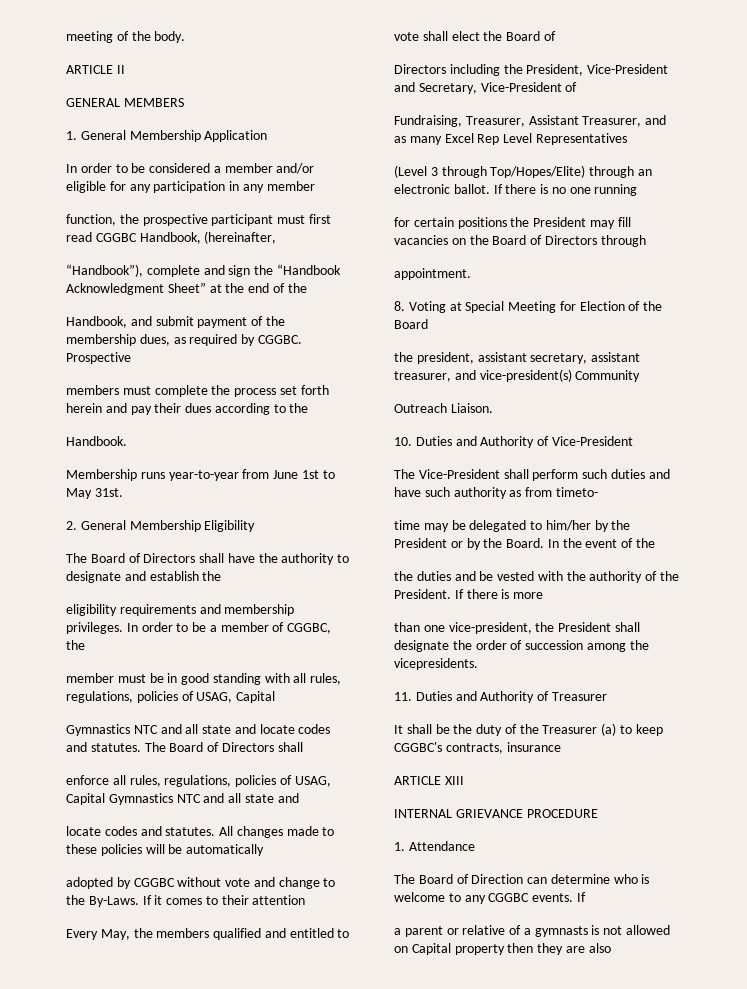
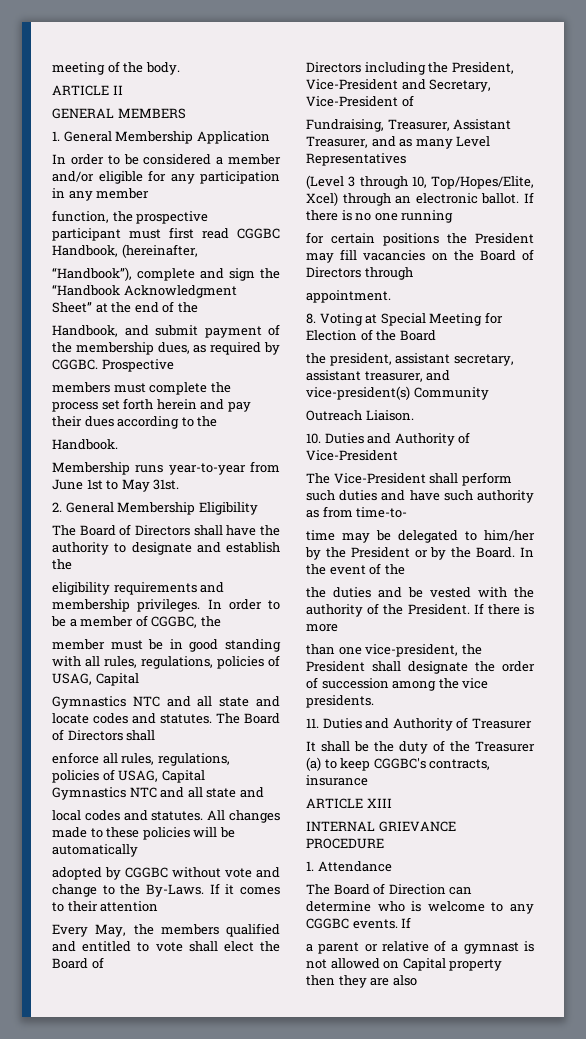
[66,826,101,836] locate -> [52,810,81,821] local
[444,133,500,145] Excel Rep -> (453, 144) none
[490,165,586,178] Top/Hopes/Elite) -> [411,176,534,189] [306,192,338,206] 10, Top/Hopes/Elite, Xcel)
[555,487,598,497] timeto- -> [356,507,408,518] time-to-
[394,658,478,670] vicepresidents. -> [462,678,489,689] [306,695,374,708] vice presidents.
[534,926,588,937] gymnasts -> [463,942,519,954] gymnast

